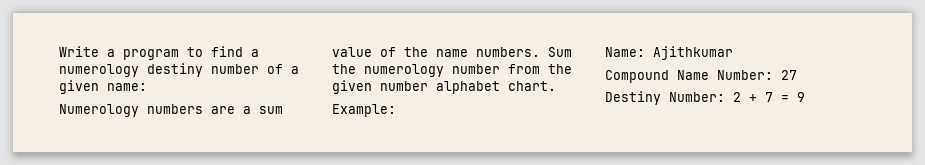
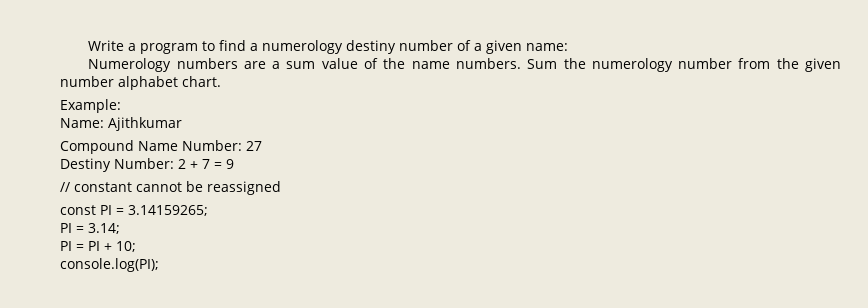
(805, 97) none -> [60,181,281,195] [60,205,208,216] [60,223,120,234] [60,241,136,252] [60,258,159,272] // // constant cannot be reassigned // const PI = 3.14159265; // PI = 3.14; // PI = PI + 10; // console.log(PI);

